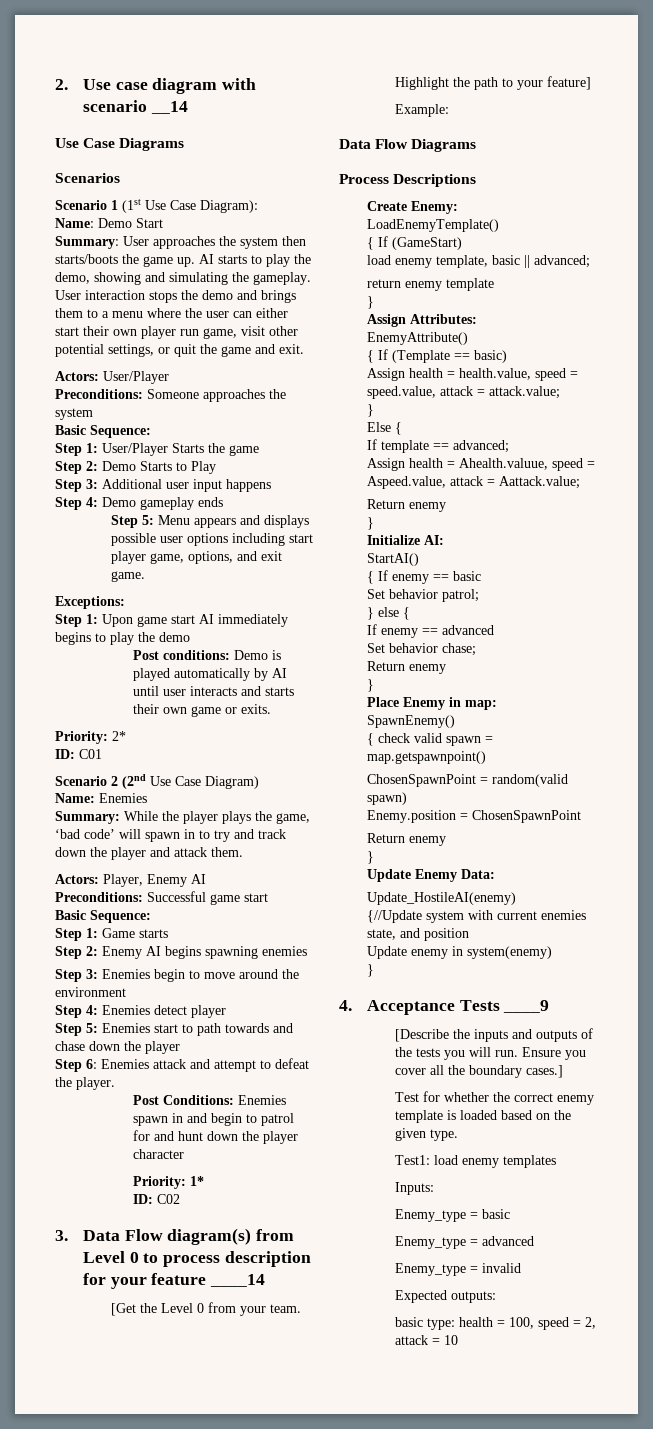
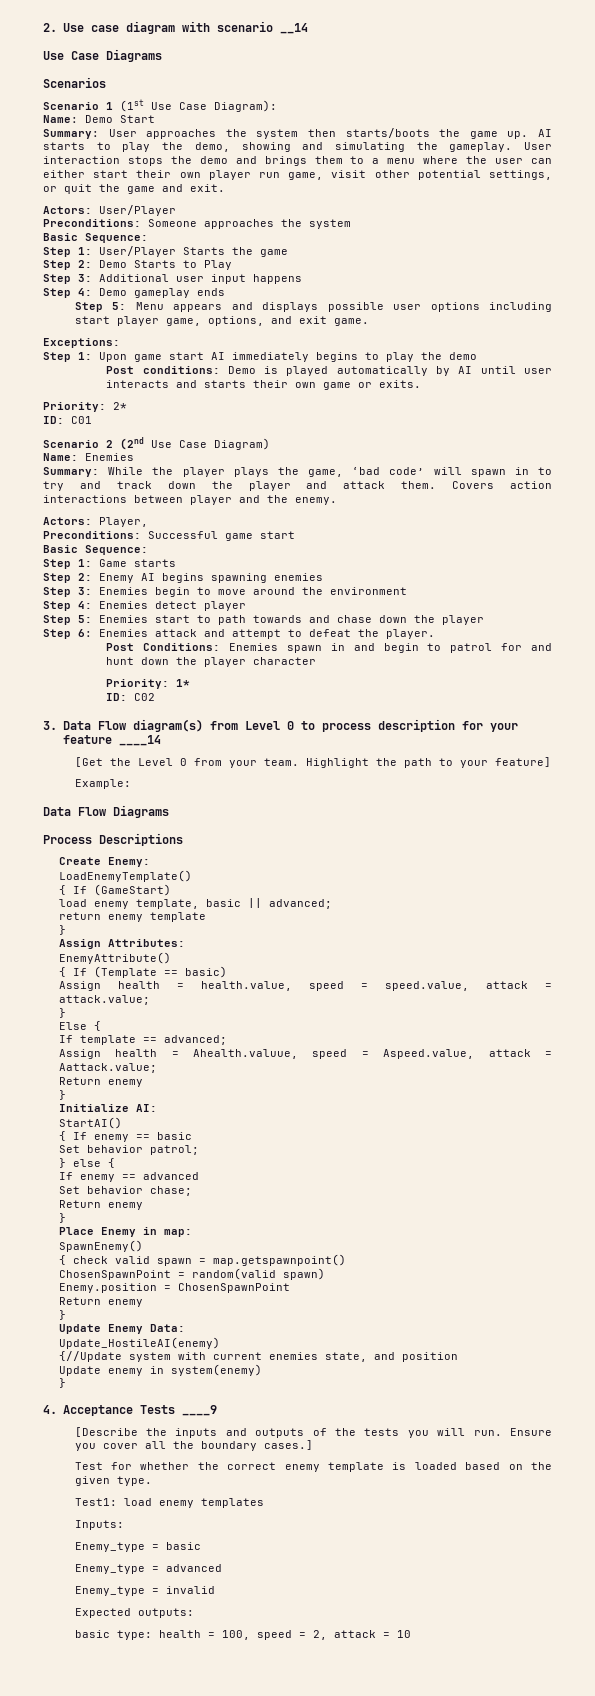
(243, 852) none -> [452,481,552,489] [43,495,337,505] Covers action interactions between player and the enemy.
[147,874,206,887] Enemy AI -> (148, 522) none

